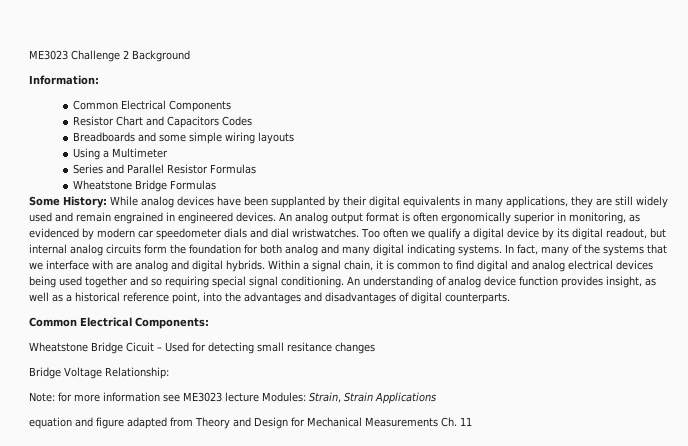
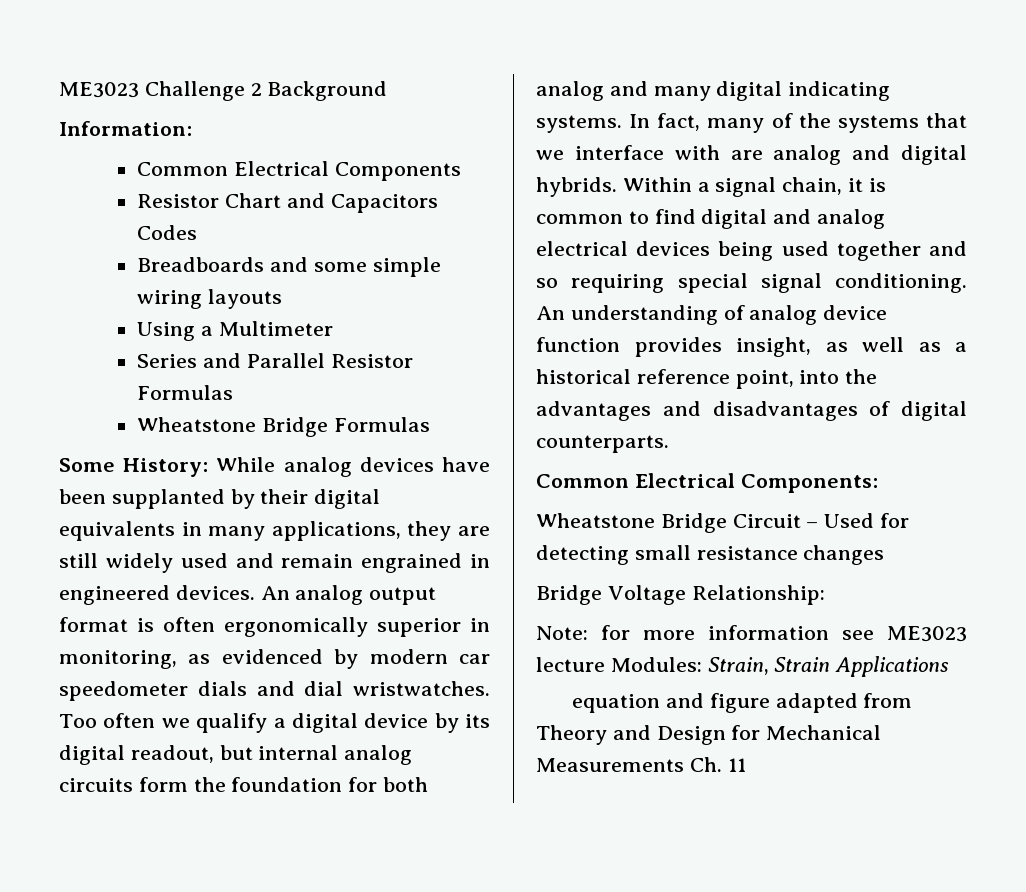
[126,342,154,352] Cicuit -> [732,514,801,528] Circuit
[287,342,332,352] resitance -> [696,546,798,560] resistance

